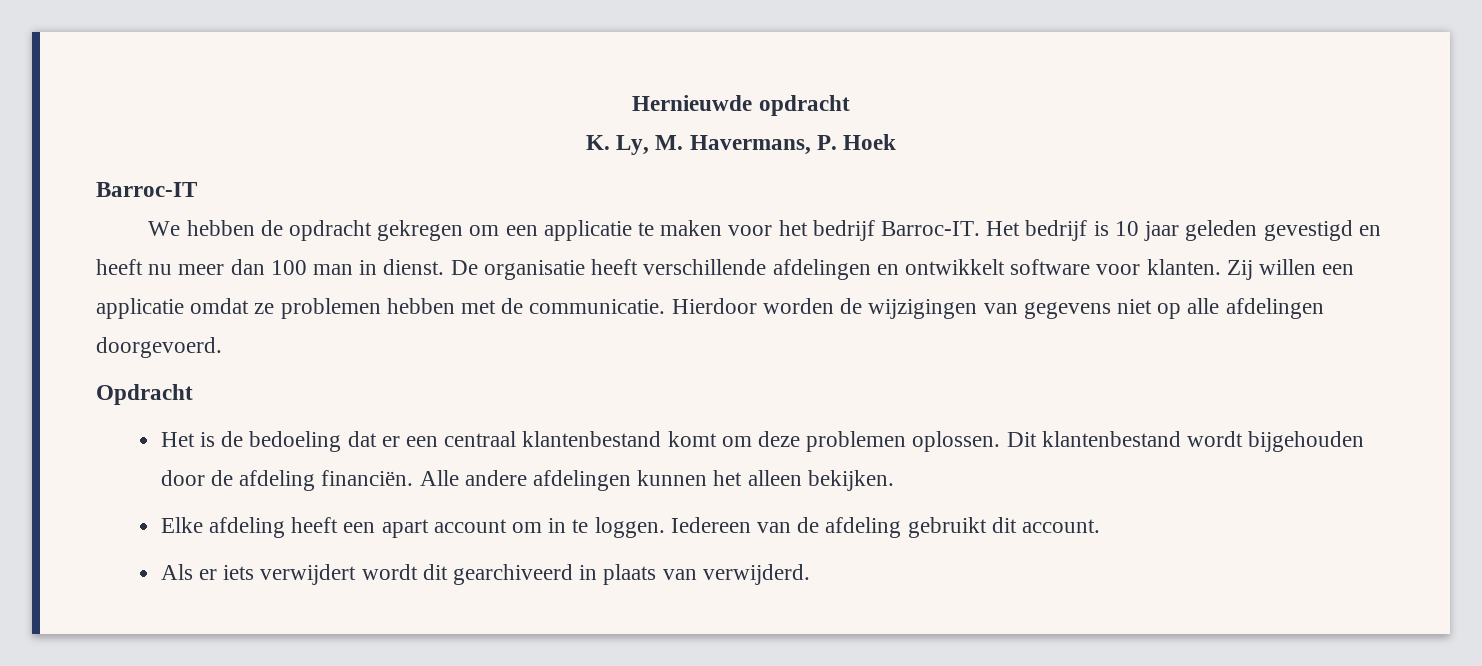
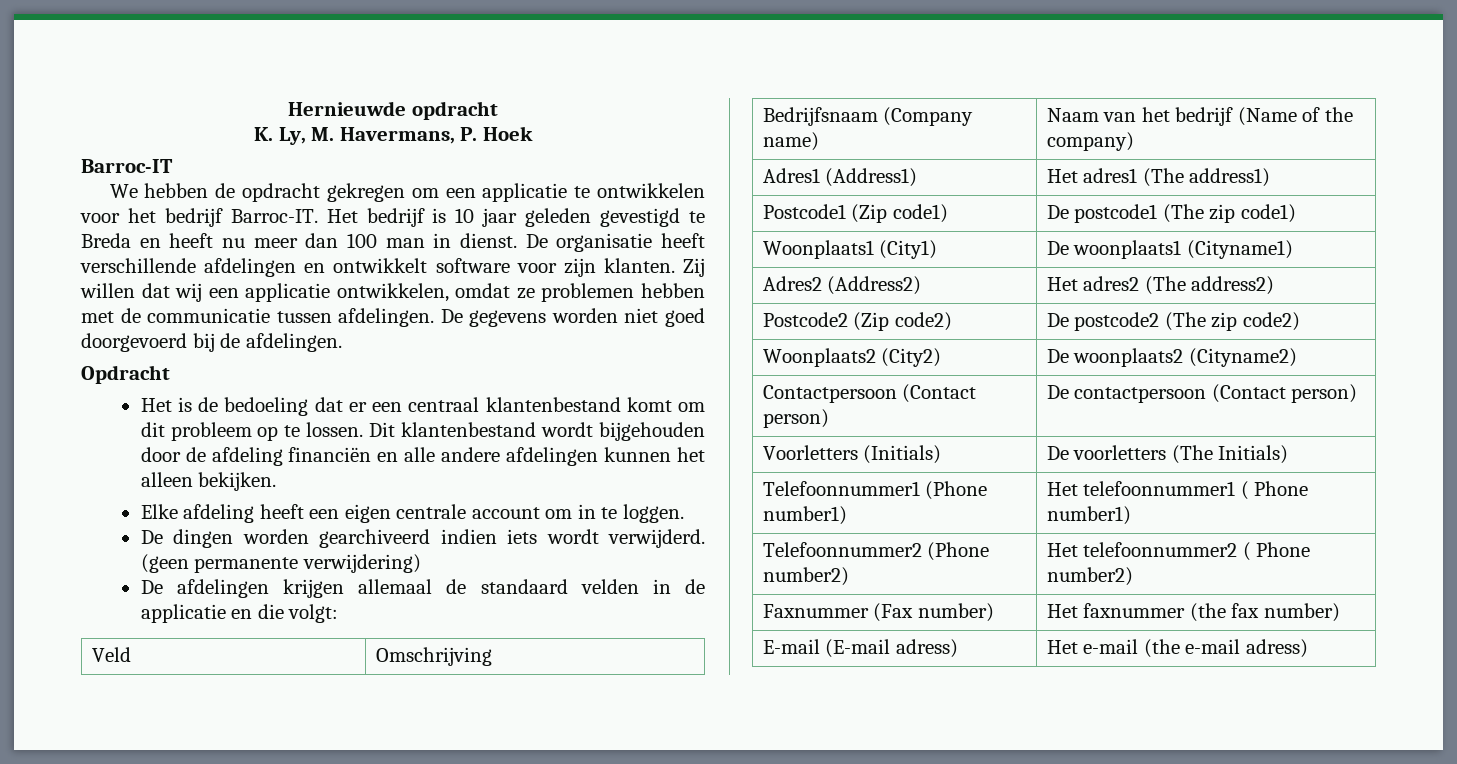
[660,220,723,236] maken -> [597,183,705,198] ontwikkelen
(1353, 230) none -> [689,211,706,223] [81,233,131,248] te Breda
(1141, 269) none -> [563,258,596,277] zijn
[1322,264,1355,275] [96,298,184,319] een applicatie -> [141,283,449,302] dat wij een applicatie ontwikkelen,
[529,298,1324,319] [96,337,222,358] communicatie. Hierdoor worden de wijzigingen van gegevens niet op alle afdelingen doorgevoerd. -> [147,308,705,327] [81,333,342,352] communicatie tussen afdelingen. De gegevens worden niet goed doorgevoerd bij de afdelingen.
[758,431,1001,452] deze problemen oplossen. -> [140,422,364,441] dit probleem op te lossen.
[321,470,459,486] financiën. Alle -> [288,447,436,462] financiën en alle
[381,519,429,538] apart -> [344,504,467,523] eigen centrale
[670,517,1101,538] [160,564,810,585] Iedereen van de afdeling gebruikt dit account. // Als er iets verwijdert wordt dit gearchiveerd in plaats van verwijderd. -> [140,529,705,548] [140,554,421,573] [140,579,705,598] [140,604,339,623] [91,647,131,662] [375,647,492,666] [762,107,974,126] [762,132,819,151] [1046,107,1353,126] [1046,132,1134,151] [762,168,918,187] [1046,168,1271,187] [762,204,948,223] [1046,204,1296,223] [762,240,938,259] [1046,240,1293,259] [762,276,922,295] [1046,276,1275,295] [762,312,952,331] [1046,312,1300,331] [762,348,942,367] [1046,348,1297,367] [762,384,977,403] [762,409,829,428] [1046,384,1358,403] [762,445,942,464] [1046,445,1289,464] [762,481,988,500] [762,506,847,525] [1046,481,1309,500] [1046,506,1131,525] [762,542,990,561] [762,567,849,586] [1046,542,1311,561] [1046,567,1133,586] [762,603,994,622] [1046,603,1340,622] [762,639,958,658] [1046,639,1308,658] // De dingen worden gearchiveerd indien iets wordt verwijderd. (geen permanente verwijdering) // De afdelingen krijgen allemaal de standaard velden in de applicatie en die volgt: // Veld | Omschrijving // Bedrijfsnaam (Company name) | Naam van het bedrijf (Name of the company) // Adres1 (Address1) | Het adres1 (The address1) // Postcode1 (Zip code1) | De postcode1 (The zip code1) // Woonplaats1 (City1) | De woonplaats1 (Cityname1) // Adres2 (Address2) | Het adres2 (The address2) // Postcode2 (Zip code2) | De postcode2 (The zip code2) // Woonplaats2 (City2) | De woonplaats2 (Cityname2) // Contactpersoon (Contact person) | De contactpersoon (Contact person) // Voorletters (Initials) | De voorletters (The Initials) // Telefoonnummer1 (Phone number1) | Het telefoonnummer1 ( Phone number1) // Telefoonnummer2 (Phone number2) | Het telefoonnummer2 ( Phone number2) // Faxnummer (Fax number) | Het faxnummer (the fax number) // E-mail (E-mail adress) | Het e-mail (the e-mail adress)

